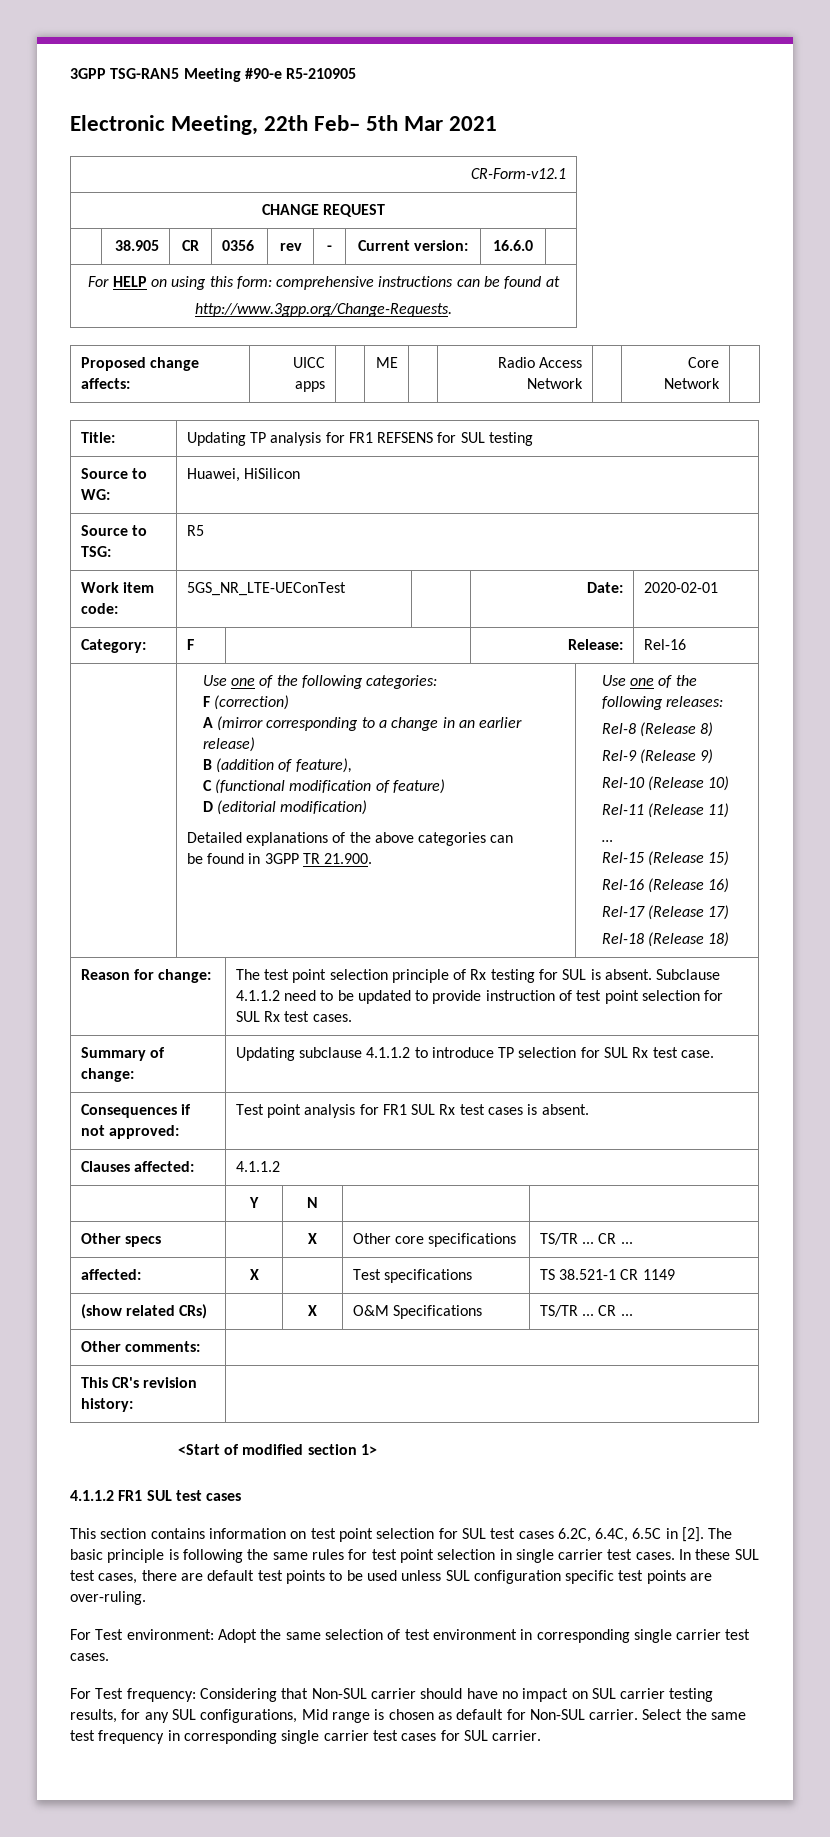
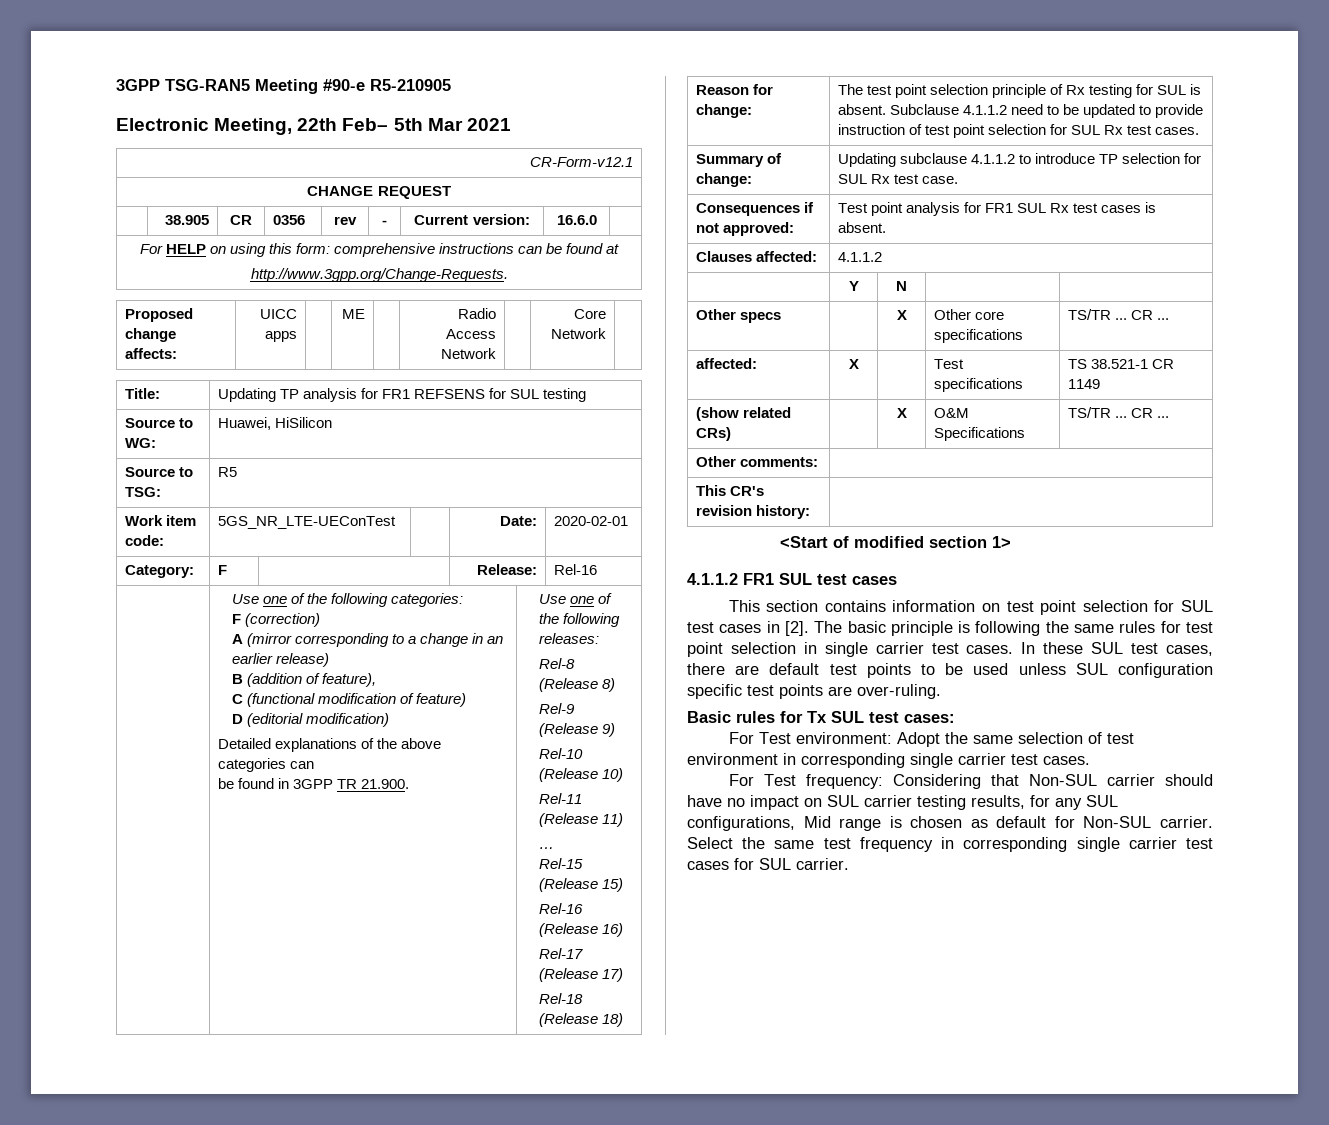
[557,1528,662,1542] 6.2C, 6.4C, 6.5C -> (762, 628) none
(146, 1598) none -> [687,711,955,723] // Basic rules for Tx SUL test cases:

